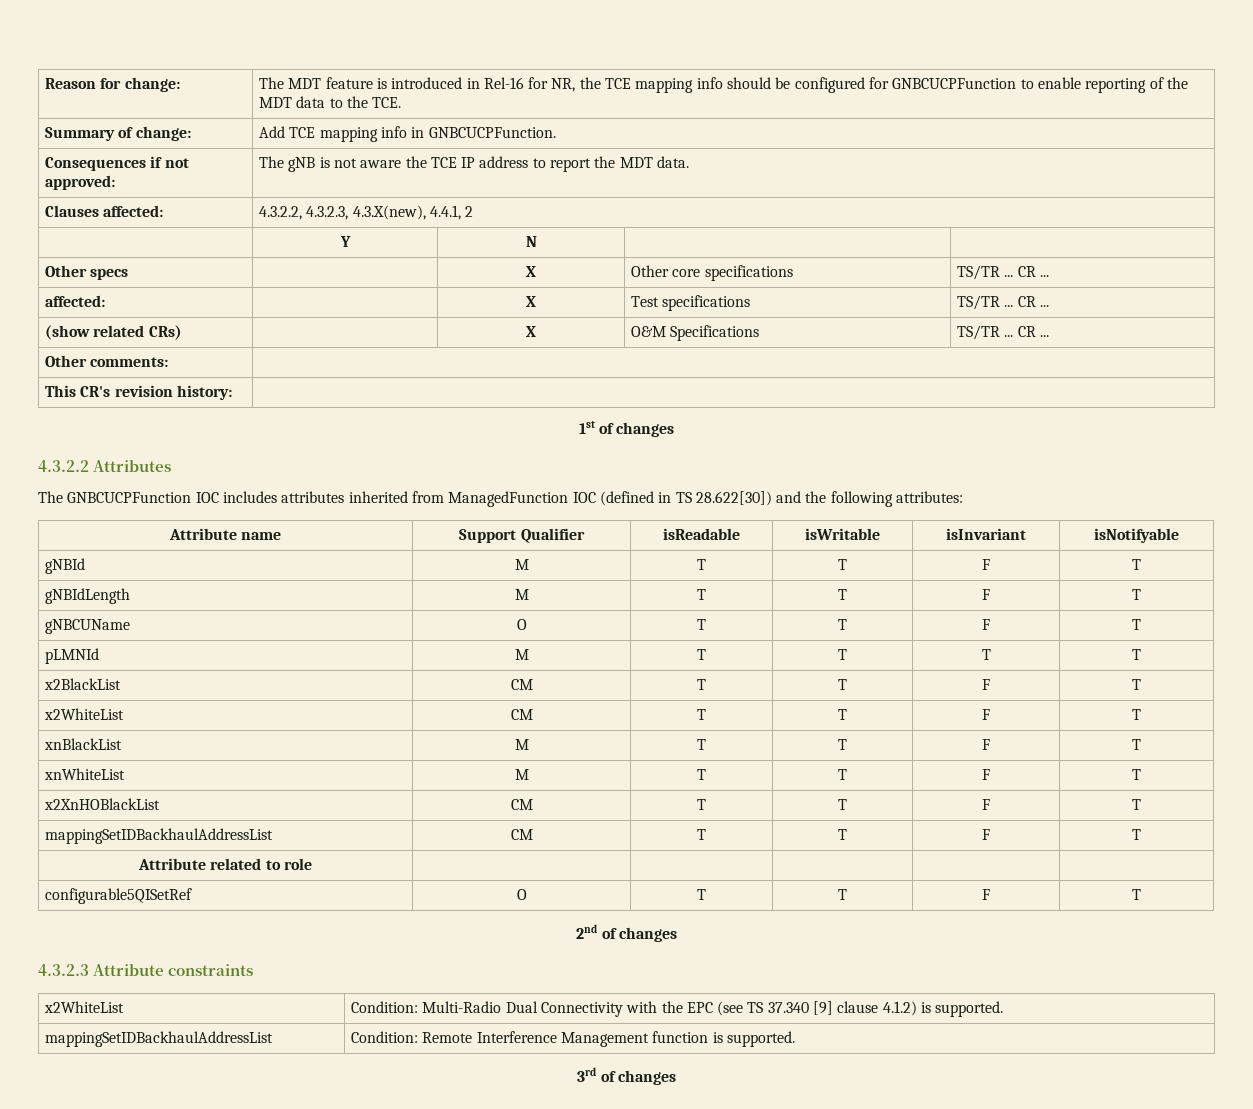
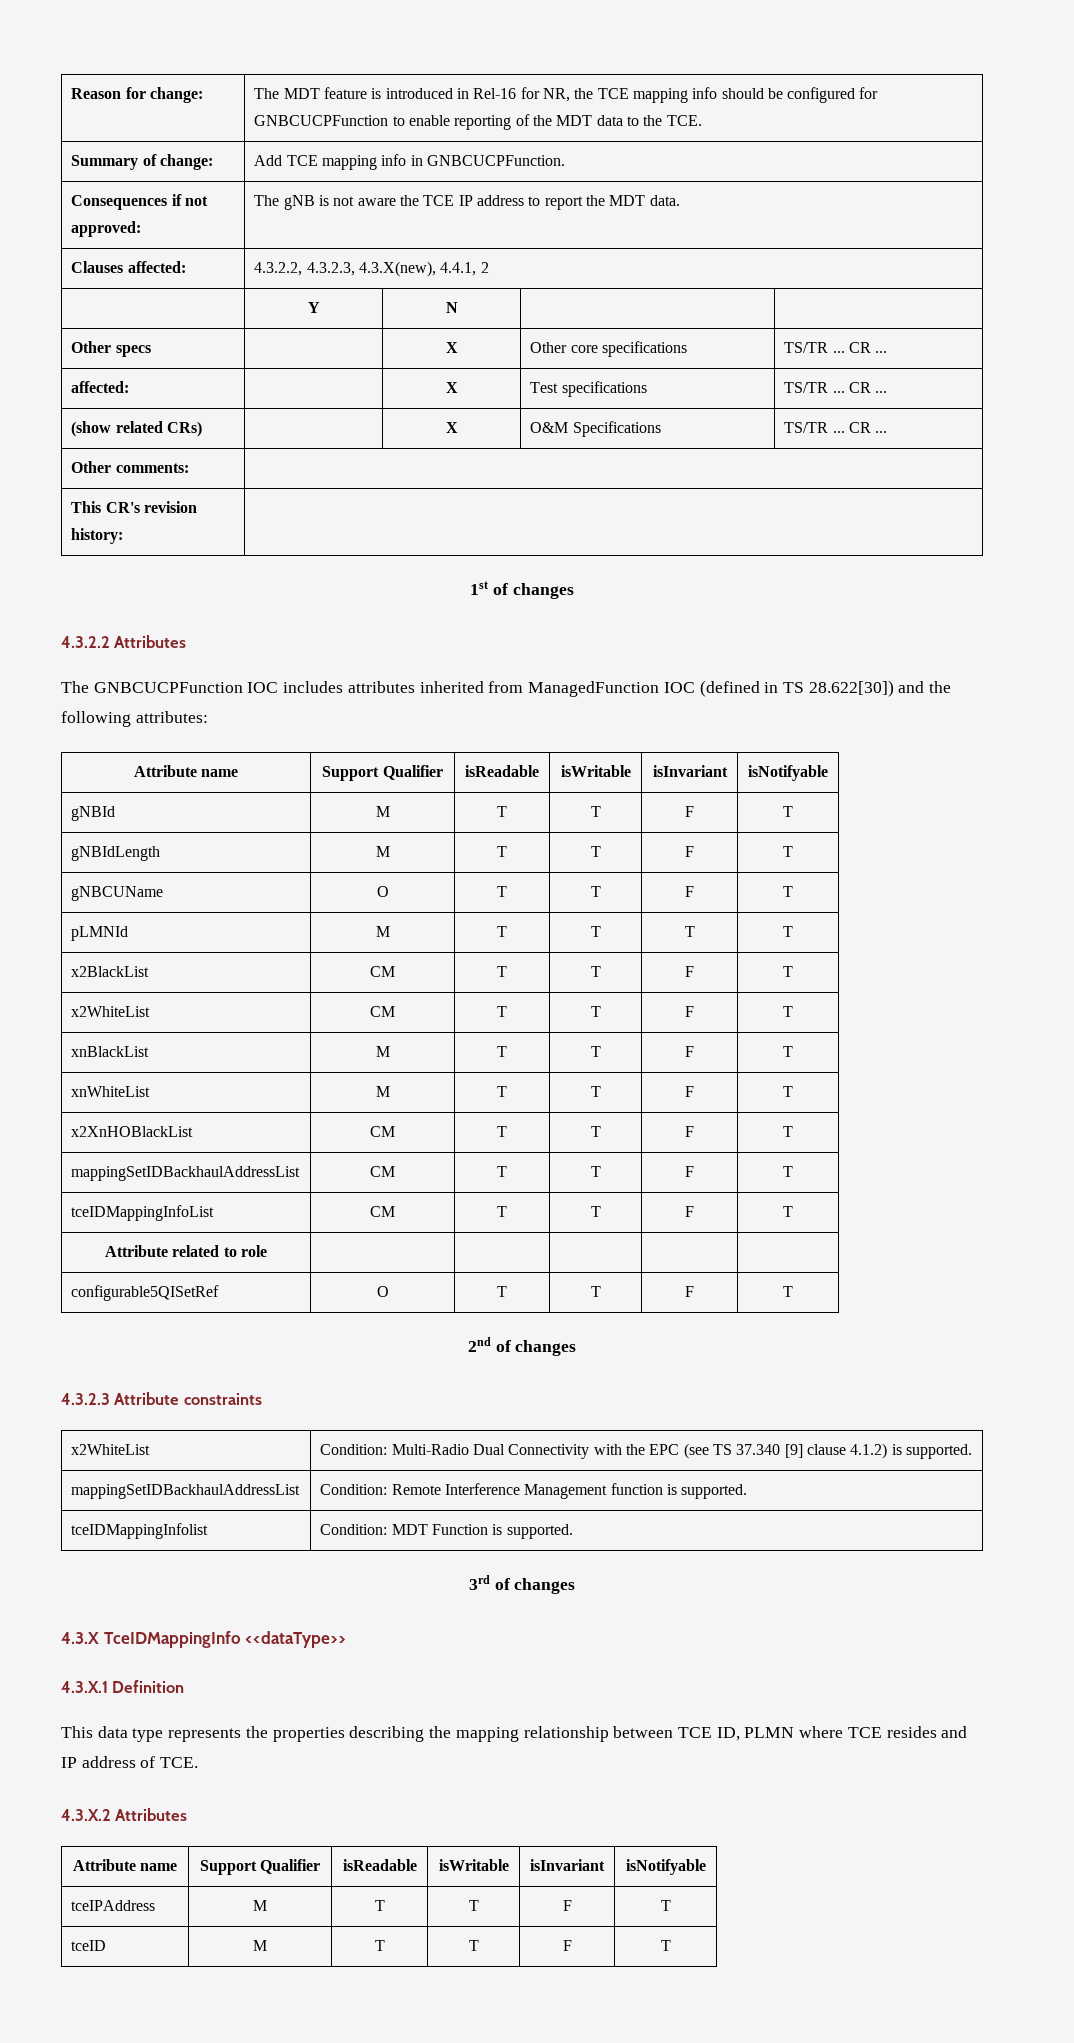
(1141, 834) none -> [71,1205,215,1221] [369,1206,395,1217] [496,1206,507,1217] [590,1206,601,1217] [685,1206,694,1217] [783,1206,793,1217] // tceIDMappingInfoList | CM | T | T | F | T
[577,1067,676,1085] // 3rd of changes -> [71,1523,209,1539] [320,1524,573,1539] [468,1575,576,1594] [61,1631,347,1648] [61,1680,185,1693] [61,1726,968,1742] [61,1756,199,1768] [61,1808,188,1821] [72,1859,178,1871] [199,1859,321,1875] [342,1859,417,1871] [438,1859,509,1871] [530,1859,605,1871] [625,1859,706,1875] [71,1900,156,1911] [253,1900,267,1911] [374,1900,385,1911] [468,1900,479,1911] [562,1900,572,1911] [660,1900,671,1911] [71,1940,107,1951] [253,1940,267,1951] [374,1940,385,1951] [468,1940,479,1951] [562,1940,572,1951] [660,1940,671,1951] // tceIDMappingInfolist | Condition: MDT Function is supported. // 3rd of changes // 4.3.X TceIDMappingInfo <<dataType>> // 4.3.X.1 Definition // This data type represents the properties describing the mapping relationship between TCE ID, PLMN where TCE resides and IP address of TCE. // 4.3.X.2 Attributes // Attribute name | Support Qualifier | isReadable | isWritable | isInvariant | isNotifyable // tceIPAddress | M | T | T | F | T // tceID | M | T | T | F | T

